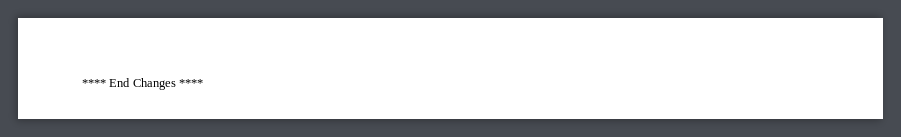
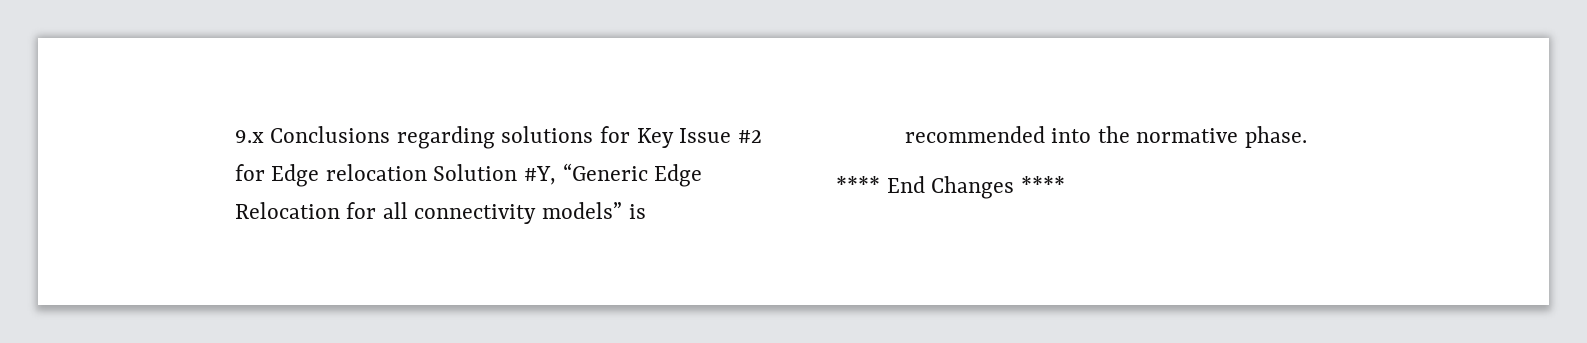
(82, 83) none -> [234,126,762,149] [234,163,703,187] [234,202,646,224] [904,126,1307,148] 9.x Conclusions regarding solutions for Key Issue #2 for Edge relocation Solution #Y, “Generic Edge Relocation for all connectivity models” is recommended into the normative phase. //

